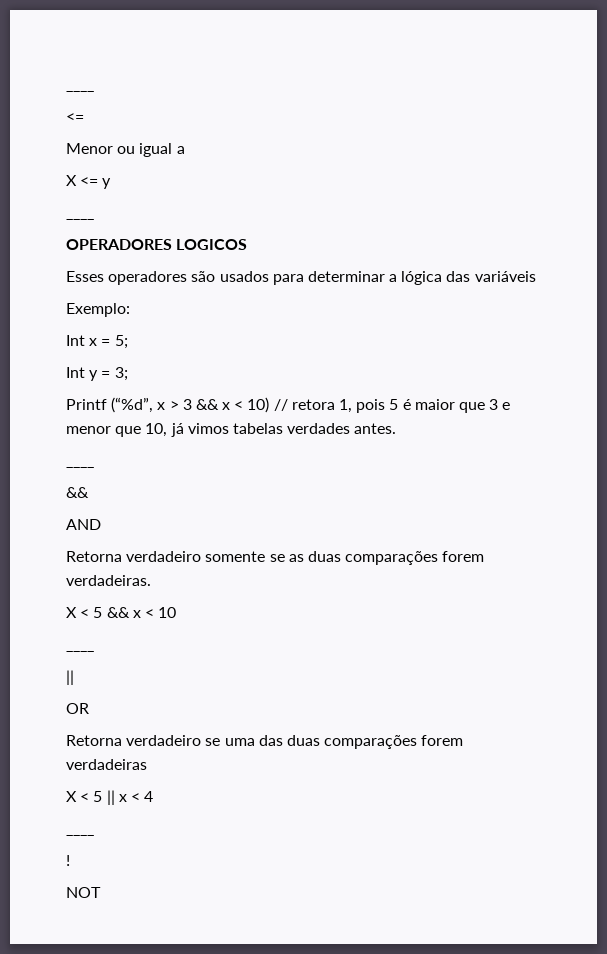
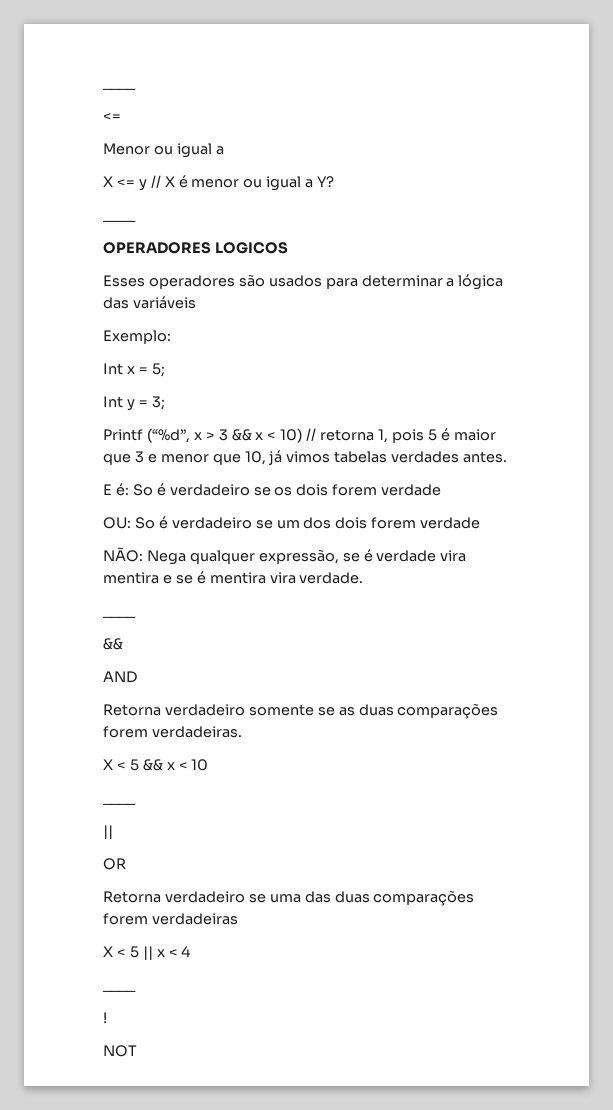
(112, 183) none -> [150,175,335,191] // X é menor ou igual a Y?
[291,399,335,410] retora -> [320,429,375,441] retorna
(397, 428) none -> [103,483,442,496] [103,516,481,529] [103,547,467,565] [103,571,364,584] // E é: So é verdadeiro se os dois forem verdade // OU: So é verdadeiro se um dos dois forem verdade // NÃO: Nega qualquer expressão, se é verdade vira mentira e se é mentira vira verdade.

